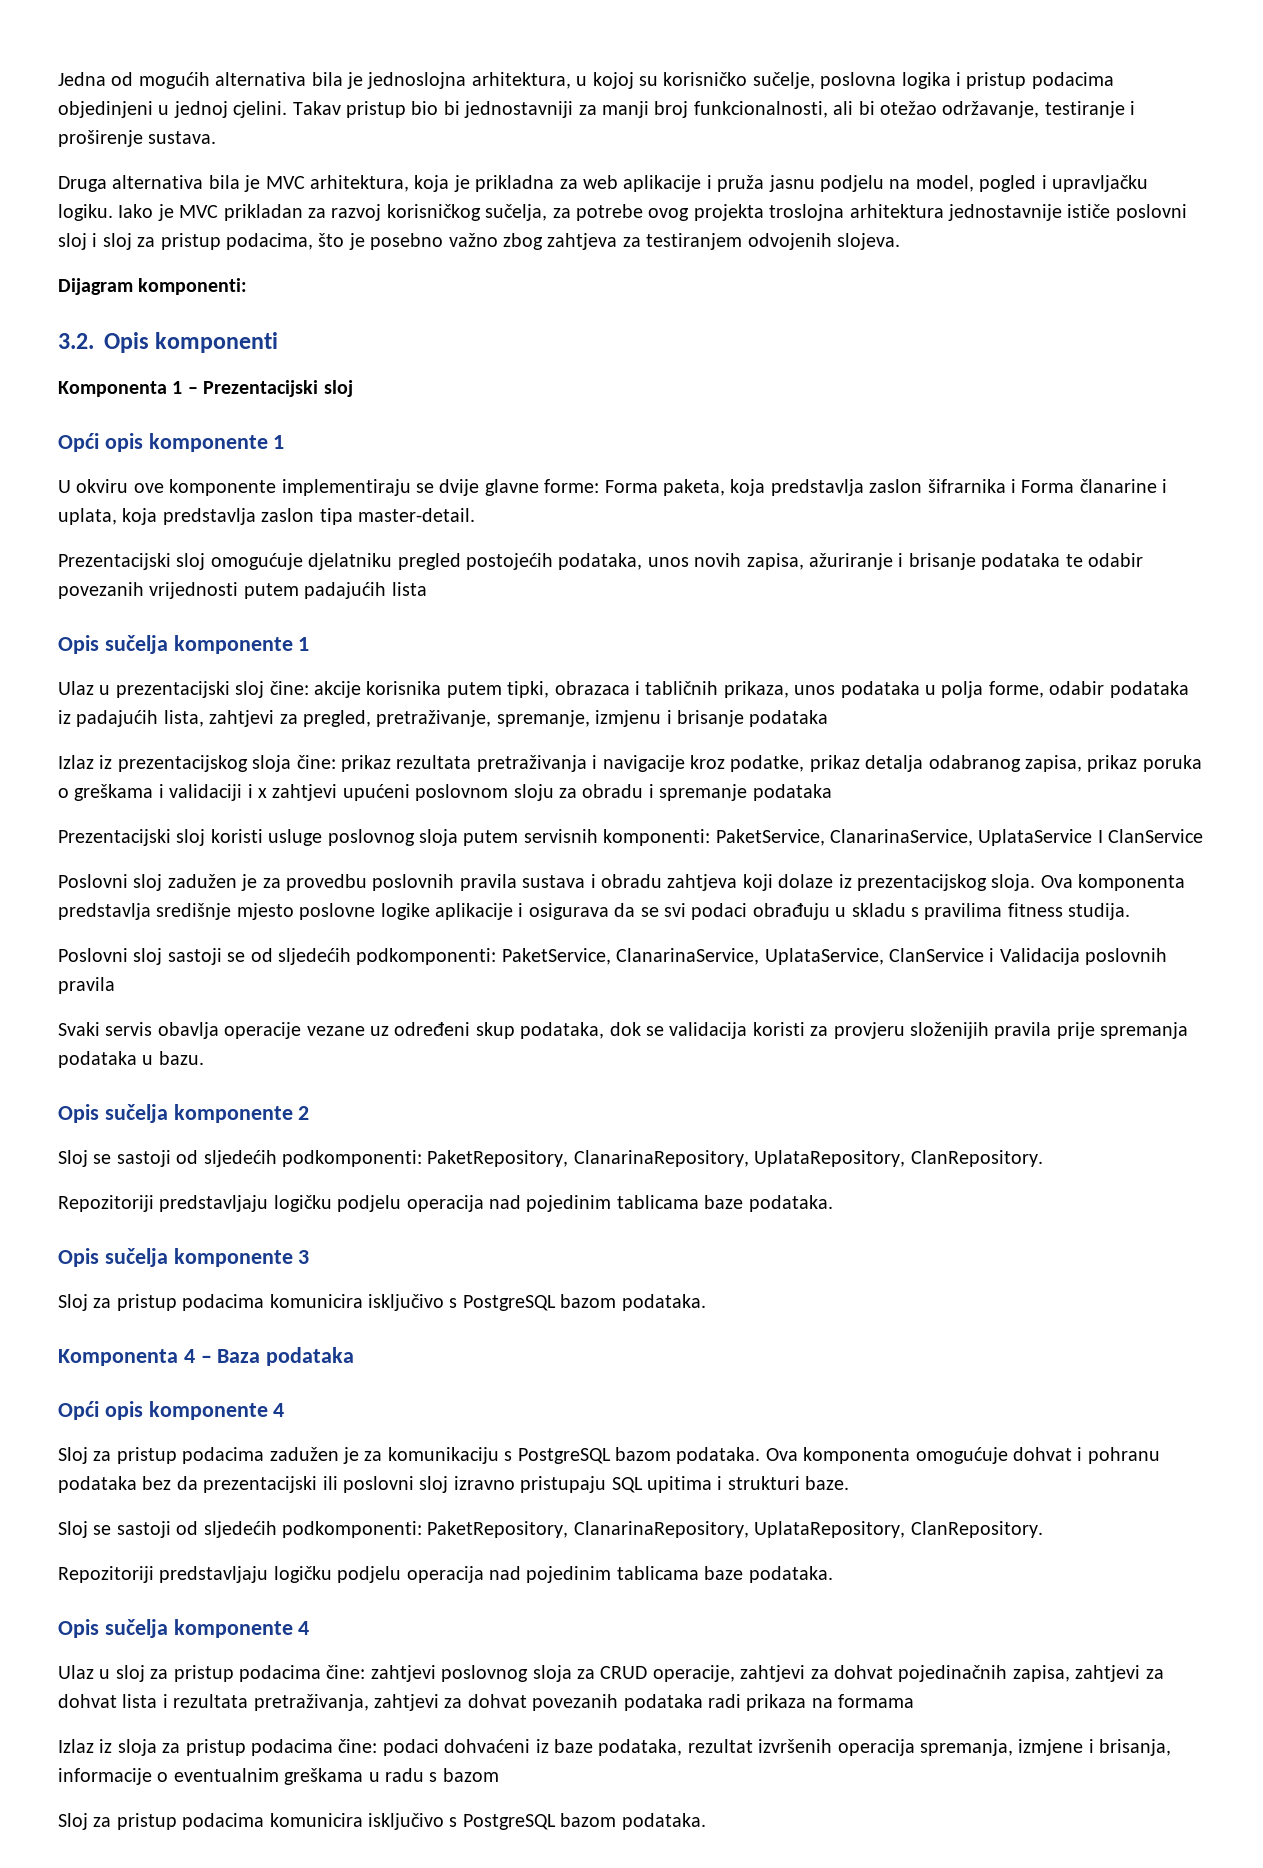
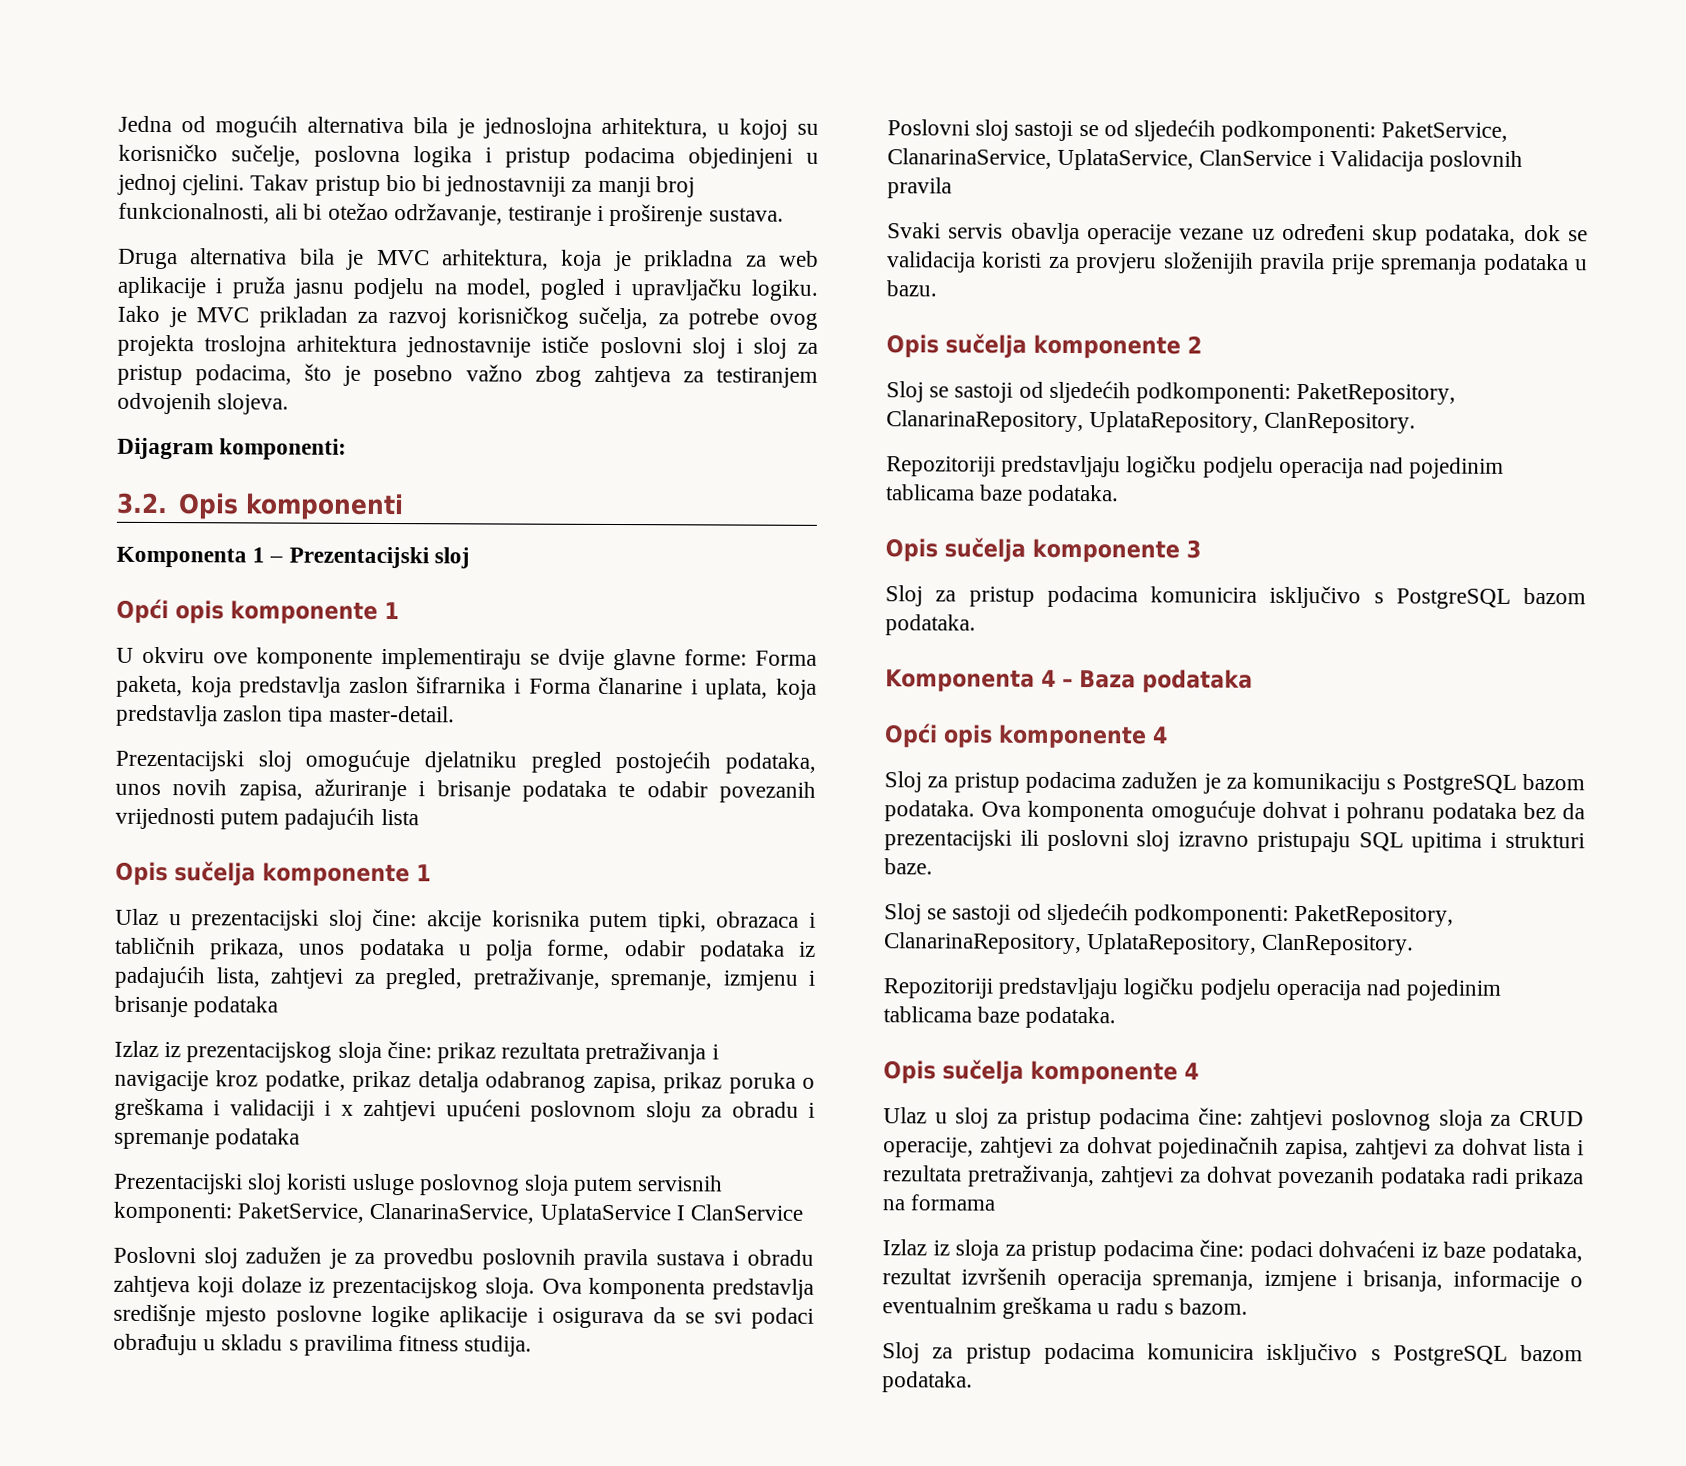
[442,1768,499,1782] bazom -> [1179,1298,1249,1315] bazom.

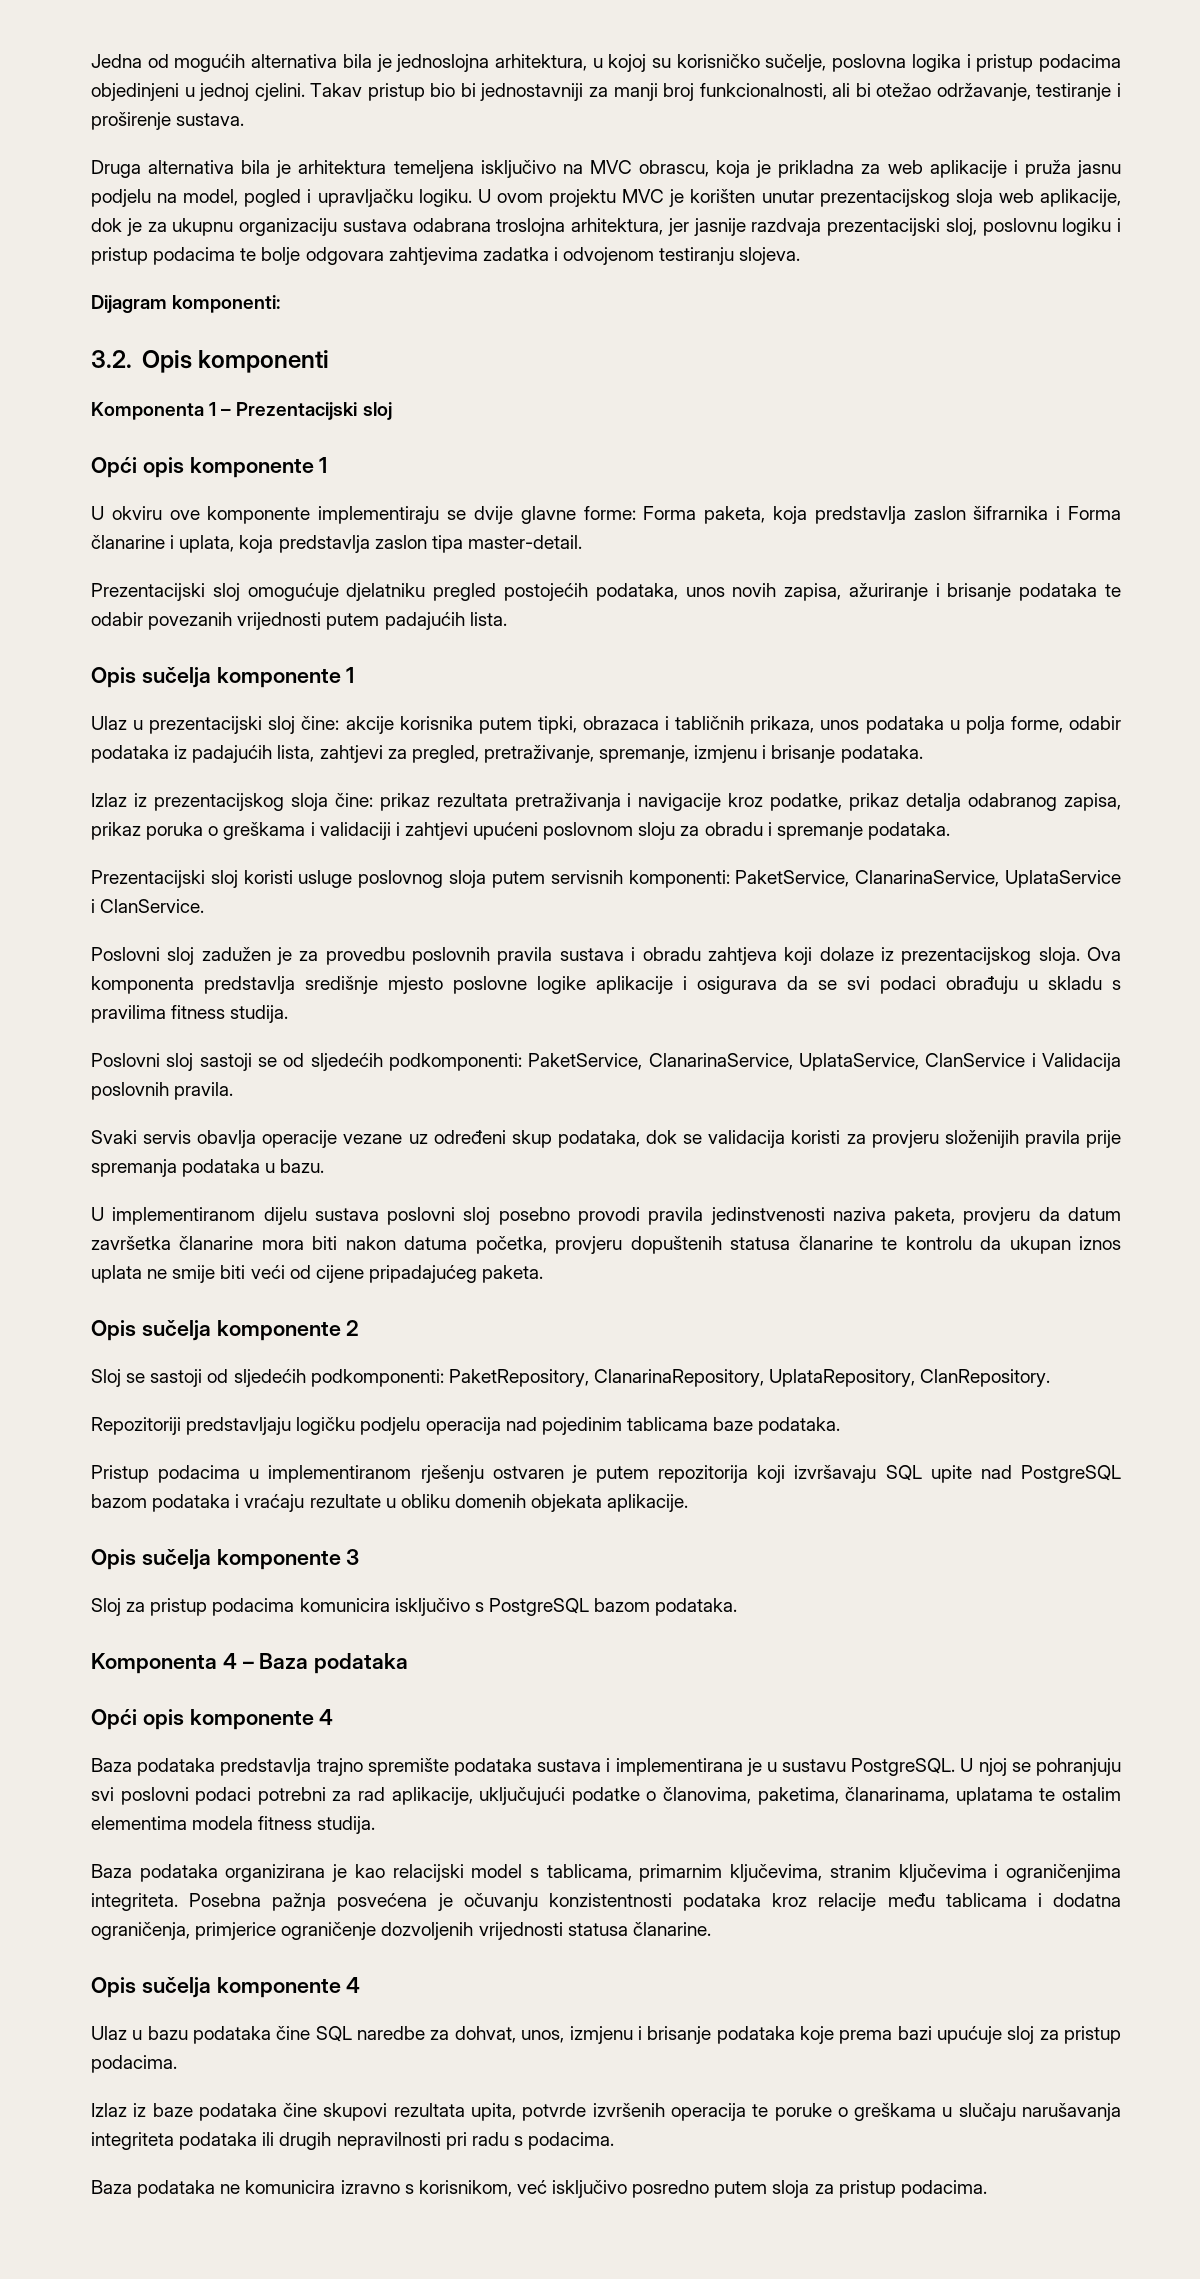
[376,249,549,270] MVC arhitektura, -> [298,160,709,178] arhitektura temeljena isključivo na MVC obrascu,
[117,305,819,330] [117,334,818,359] [117,363,818,388] [117,392,212,415] Iako je MVC prikladan za razvoj korisničkog sučelja, za potrebe ovog projekta troslojna arhitektura jednostavnije ističe poslovni sloj i sloj za pristup podacima, što je posebno važno zbog zahtjeva za testiranjem odvojenih -> [477,189,1121,207] [91,218,1121,236] [91,247,735,265] U ovom projektu MVC je korišten unutar prezentacijskog sloja web aplikacije, dok je za ukupnu organizaciju sustava odabrana troslojna arhitektura, jer jasnije razdvaja prezentacijski sloj, poslovnu logiku i pristup podacima te bolje odgovara zahtjevima zadatka i odvojenom testiranju
[380,808,419,826] lista -> [469,612,507,626] lista.
[193,996,279,1018] podataka -> [840,745,923,763] podataka.
[340,1104,354,1116] x -> (400, 829) none
[215,1128,301,1150] podataka -> [867,822,950,840] podataka.
[675,1204,804,1221] I ClanService -> [91,899,205,913] i ClanService.
[887,177,952,199] pravila -> [174,1082,234,1100] pravila.
(937, 288) none -> [91,1207,1122,1225] [91,1236,1122,1254] [91,1265,544,1283] // U implementiranom dijelu sustava poslovni sloj posebno provodi pravila jedinstvenosti naziva paketa, provjeru da datum završetka članarine mora biti nakon datuma početka, provjeru dopuštenih statusa članarine te kontrolu da ukupan iznos uplata ne smije biti veći od cijene pripadajućeg paketa.
(1120, 495) none -> [91,1465,1121,1483] [91,1494,689,1512] // Pristup podacima u implementiranom rješenju ostvaren je putem repozitorija koji izvršavaju SQL upite nad PostgreSQL bazom podataka i vraćaju rezultate u obliku domenih objekata aplikacije.
[884,771,1585,795] [884,800,1585,824] [884,829,1585,853] [884,858,933,875] [884,902,1455,927] [884,932,1415,956] [883,977,1502,1001] [883,1006,1117,1029] Sloj za pristup podacima zadužen je za komunikaciju s PostgreSQL bazom podataka. Ova komponenta omogućuje dohvat i pohranu podataka bez da prezentacijski ili poslovni sloj izravno pristupaju SQL upitima i strukturi baze. // Sloj se sastoji od sljedećih podkomponenti: PaketRepository, ClanarinaRepository, UplataRepository, ClanRepository. // Repozitoriji predstavljaju logičku podjelu operacija nad pojedinim tablicama baze podataka. -> [91,1758,1121,1776] [91,1787,1122,1805] [91,1816,376,1834] [91,1864,1121,1882] [91,1893,1122,1911] [91,1922,711,1940] Baza podataka predstavlja trajno spremište podataka sustava i implementirana je u sustavu PostgreSQL. U njoj se pohranjuju svi poslovni podaci potrebni za rad aplikacije, uključujući podatke o članovima, paketima, članarinama, uplatama te ostalim elementima modela fitness studija. // Baza podataka organizirana je kao relacijski model s tablicama, primarnim ključevima, stranim ključevima i ograničenjima integriteta. Posebna pažnja posvećena je očuvanju konzistentnosti podataka kroz relacije među tablicama i dodatna ograničenja, primjerice ograničenje dozvoljenih vrijednosti statusa članarine.
[955,1107,1584,1131] [883,1136,1584,1160] [883,1164,1584,1190] [882,1194,996,1211] [882,1239,1583,1264] [882,1267,1583,1293] [882,1296,1249,1320] [882,1342,1583,1366] [882,1371,973,1393] sloj za pristup podacima čine: zahtjevi poslovnog sloja za CRUD operacije, zahtjevi za dohvat pojedinačnih zapisa, zahtjevi za dohvat lista i rezultata pretraživanja, zahtjevi za dohvat povezanih podataka radi prikaza na formama // Izlaz iz sloja za pristup podacima čine: podaci dohvaćeni iz baze podataka, rezultat izvršenih operacija spremanja, izmjene i brisanja, informacije o eventualnim greškama u radu s bazom. // Sloj za pristup podacima komunicira isključivo s PostgreSQL bazom podataka. -> [147,2026,1122,2044] [91,2055,177,2073] [91,2103,1121,2121] [91,2132,615,2150] [91,2180,987,2198] bazu podataka čine SQL naredbe za dohvat, unos, izmjenu i brisanje podataka koje prema bazi upućuje sloj za pristup podacima. // Izlaz iz baze podataka čine skupovi rezultata upita, potvrde izvršenih operacija te poruke o greškama u slučaju narušavanja integriteta podataka ili drugih nepravilnosti pri radu s podacima. // Baza podataka ne komunicira izravno s korisnikom, već isključivo posredno putem sloja za pristup podacima.

